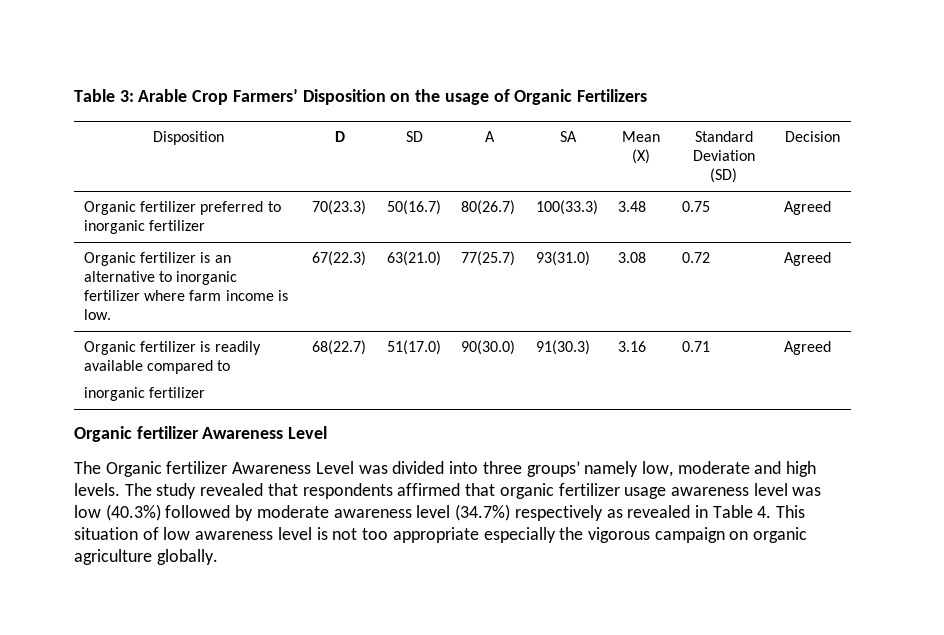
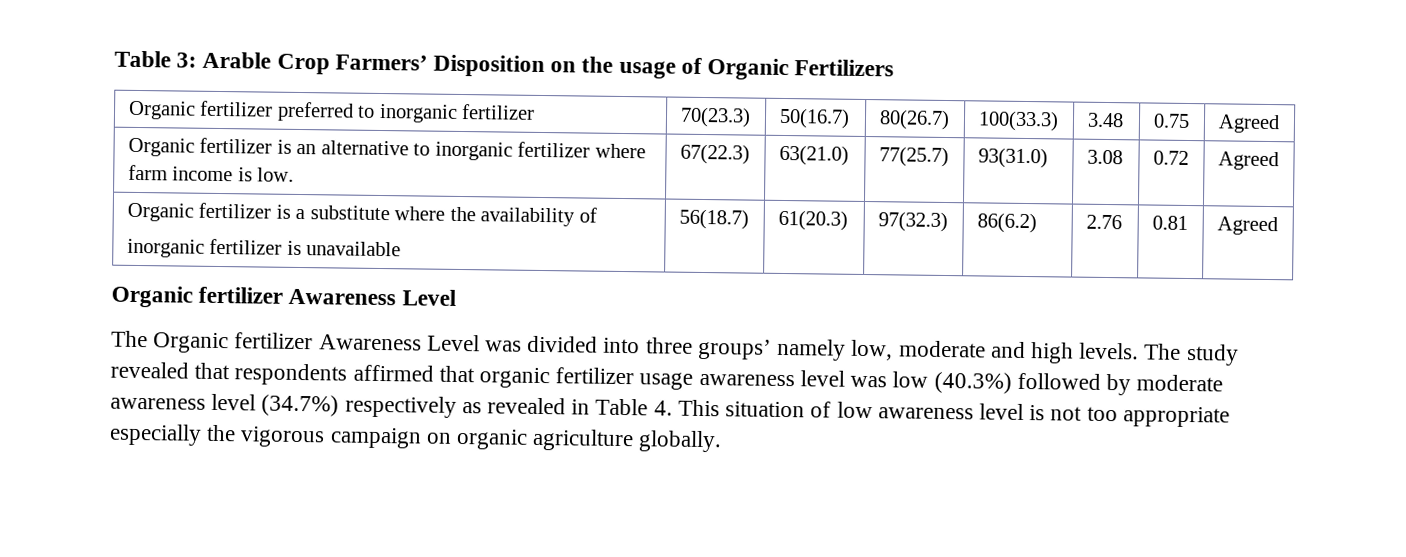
[153,131,224,145] [335,131,345,142] [406,131,423,142] [484,131,495,142] [559,131,577,142] [621,131,660,142] [631,149,650,164] [694,131,753,142] [692,150,755,161] [710,168,737,183] [785,131,840,142] // Disposition | D | SD | A | SA | Mean (X) | Standard Deviation (SD) | Decision -> (895, 68) none
[214,341,261,355] [83,360,231,374] [83,387,206,401] [311,340,366,355] [386,340,441,355] [460,340,515,355] [535,340,590,355] [617,341,646,352] [681,341,710,352] readily available compared to // inorganic fertilizer | 68(22.7) | 51(17.0) | 90(30.0) | 91(30.3) | 3.16 | 0.71 -> [295,205,597,227] [126,238,402,258] [678,208,749,230] [777,209,848,231] [877,211,948,233] [976,212,1037,234] [1085,214,1122,230] [1151,215,1188,231] a substitute where the availability of // inorganic fertilizer is unavailable | 56(18.7) | 61(20.3) | 97(32.3) | 86(6.2) | 2.76 | 0.81

